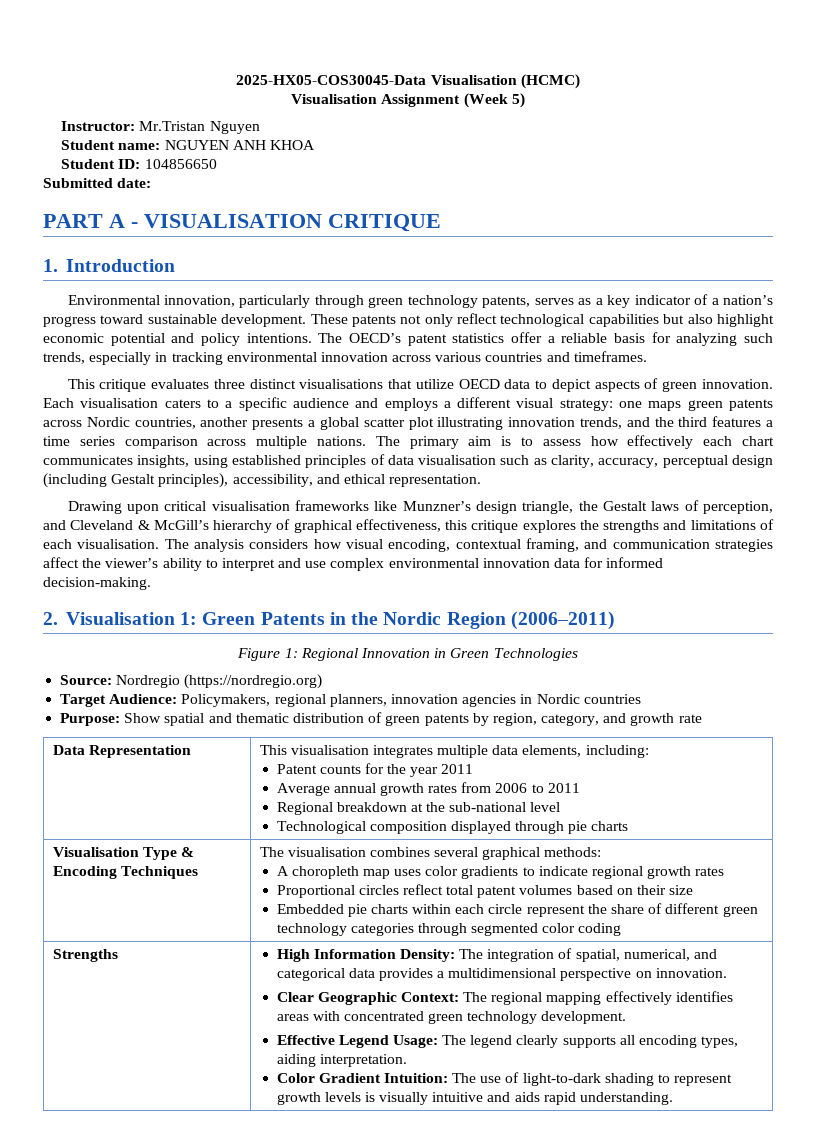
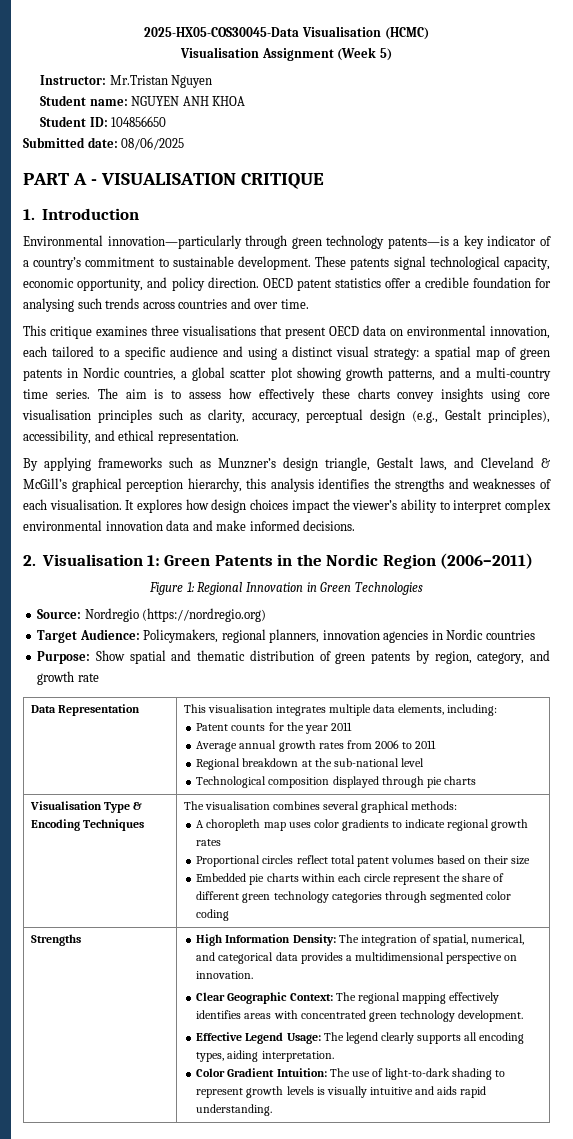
(152, 183) none -> [121,137,185,150] 08/06/2025
[163,295,311,308] innovation, particularly -> [107,235,242,249] innovation—particularly
[482,296,592,308] patents, serves as -> [387,236,449,249] patents—is
[723,295,773,305] [43,314,144,327] nation’s progress toward -> [33,257,169,270] country’s commitment to
[400,313,774,327] [43,332,773,346] [43,351,647,365] not only reflect technological capabilities but also highlight economic potential and policy intentions. The OECD’s patent statistics offer a reliable basis for analyzing such trends, especially in tracking environmental innovation across various countries and timeframes. -> [393,256,550,270] [23,277,551,291] [23,298,309,312] signal technological capacity, economic opportunity, and policy direction. OECD patent statistics offer a credible foundation for analysing such trends across countries and over time.
[151,379,296,389] evaluates three distinct -> [96,325,179,336] examines three
[415,379,454,389] utilize -> [285,327,326,339] present
[535,378,773,392] [43,398,201,408] to depict aspects of green innovation. Each visualisation caters -> [390,325,550,339] [23,346,94,357] on environmental innovation, each tailored
[384,397,773,411] [43,420,82,427] employs a different visual strategy: one maps green patents across -> [247,346,550,360] [23,368,79,381] using a distinct visual strategy: a spatial map of green patents in
[200,417,304,430] another presents -> (177, 374) none
[437,416,773,430] [43,436,459,449] illustrating innovation trends, and the third features a time series comparison across multiple nations. The primary -> [296,367,551,381] [23,388,118,399] showing growth patterns, and a multi-country time series. The
[703,436,774,446] [43,454,497,468] each chart communicates insights, using established principles of data visualisation -> [321,388,550,402] [22,409,152,423] these charts convey insights using core visualisation principles
[43,473,107,488] (including -> [412,410,439,423] (e.g.,
[67,500,773,514] [43,519,576,533] Drawing upon critical visualisation frameworks like Munzner’s design triangle, the Gestalt laws of perception, and Cleveland & McGill’s hierarchy of graphical effectiveness, this critique explores -> [23,457,550,471] [23,478,370,492] By applying frameworks such as Munzner’s design triangle, Gestalt laws, and Cleveland & McGill’s graphical perception hierarchy, this analysis identifies
[690,520,756,530] limitations -> [472,478,536,489] weaknesses
[164,538,774,552] [43,557,79,568] The analysis considers how visual encoding, contextual framing, and communication strategies affect -> [125,499,330,513] It explores how design choices impact
[278,558,327,568] and use -> (503, 506) none
[584,557,664,568] [43,577,151,590] for informed decision-making. -> [192,520,356,531] and make informed decisions.

